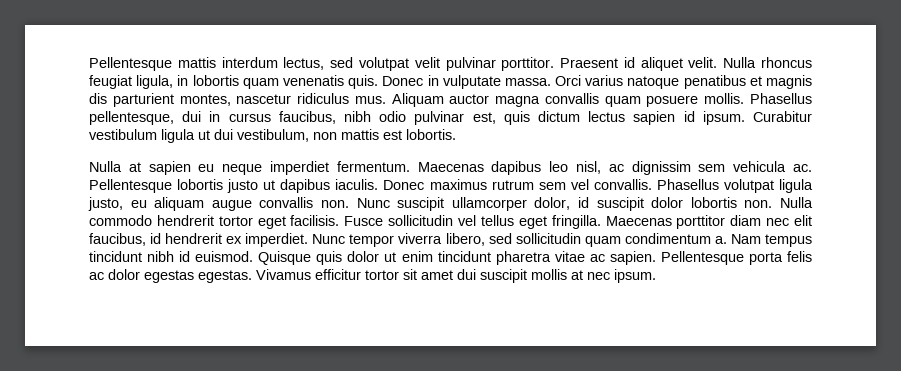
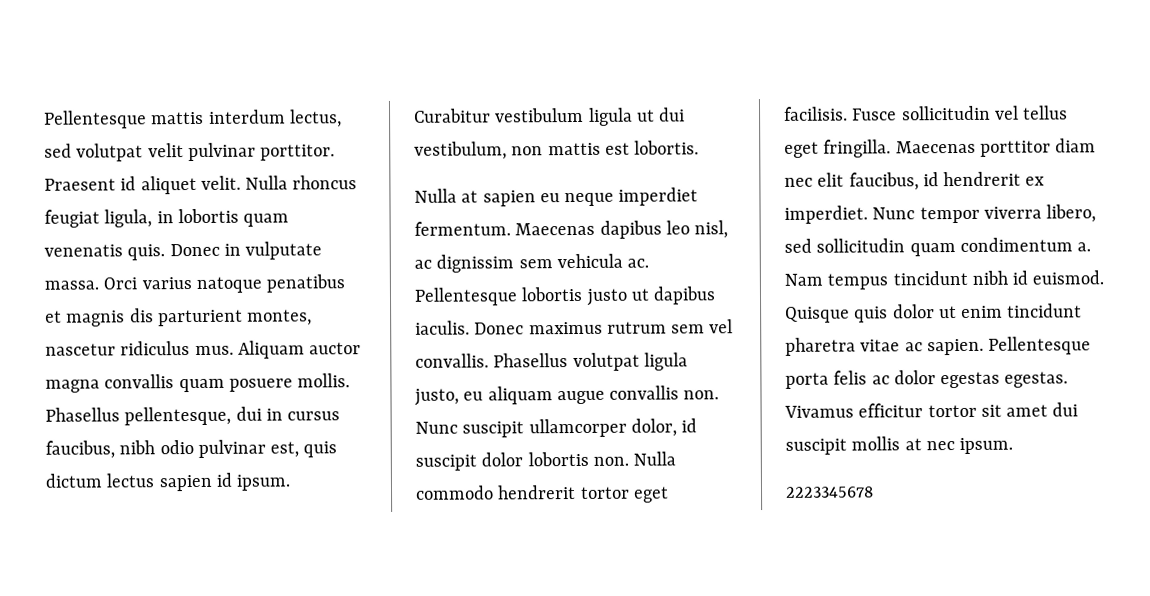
(656, 276) none -> [785,486,874,498] // 2223345678

